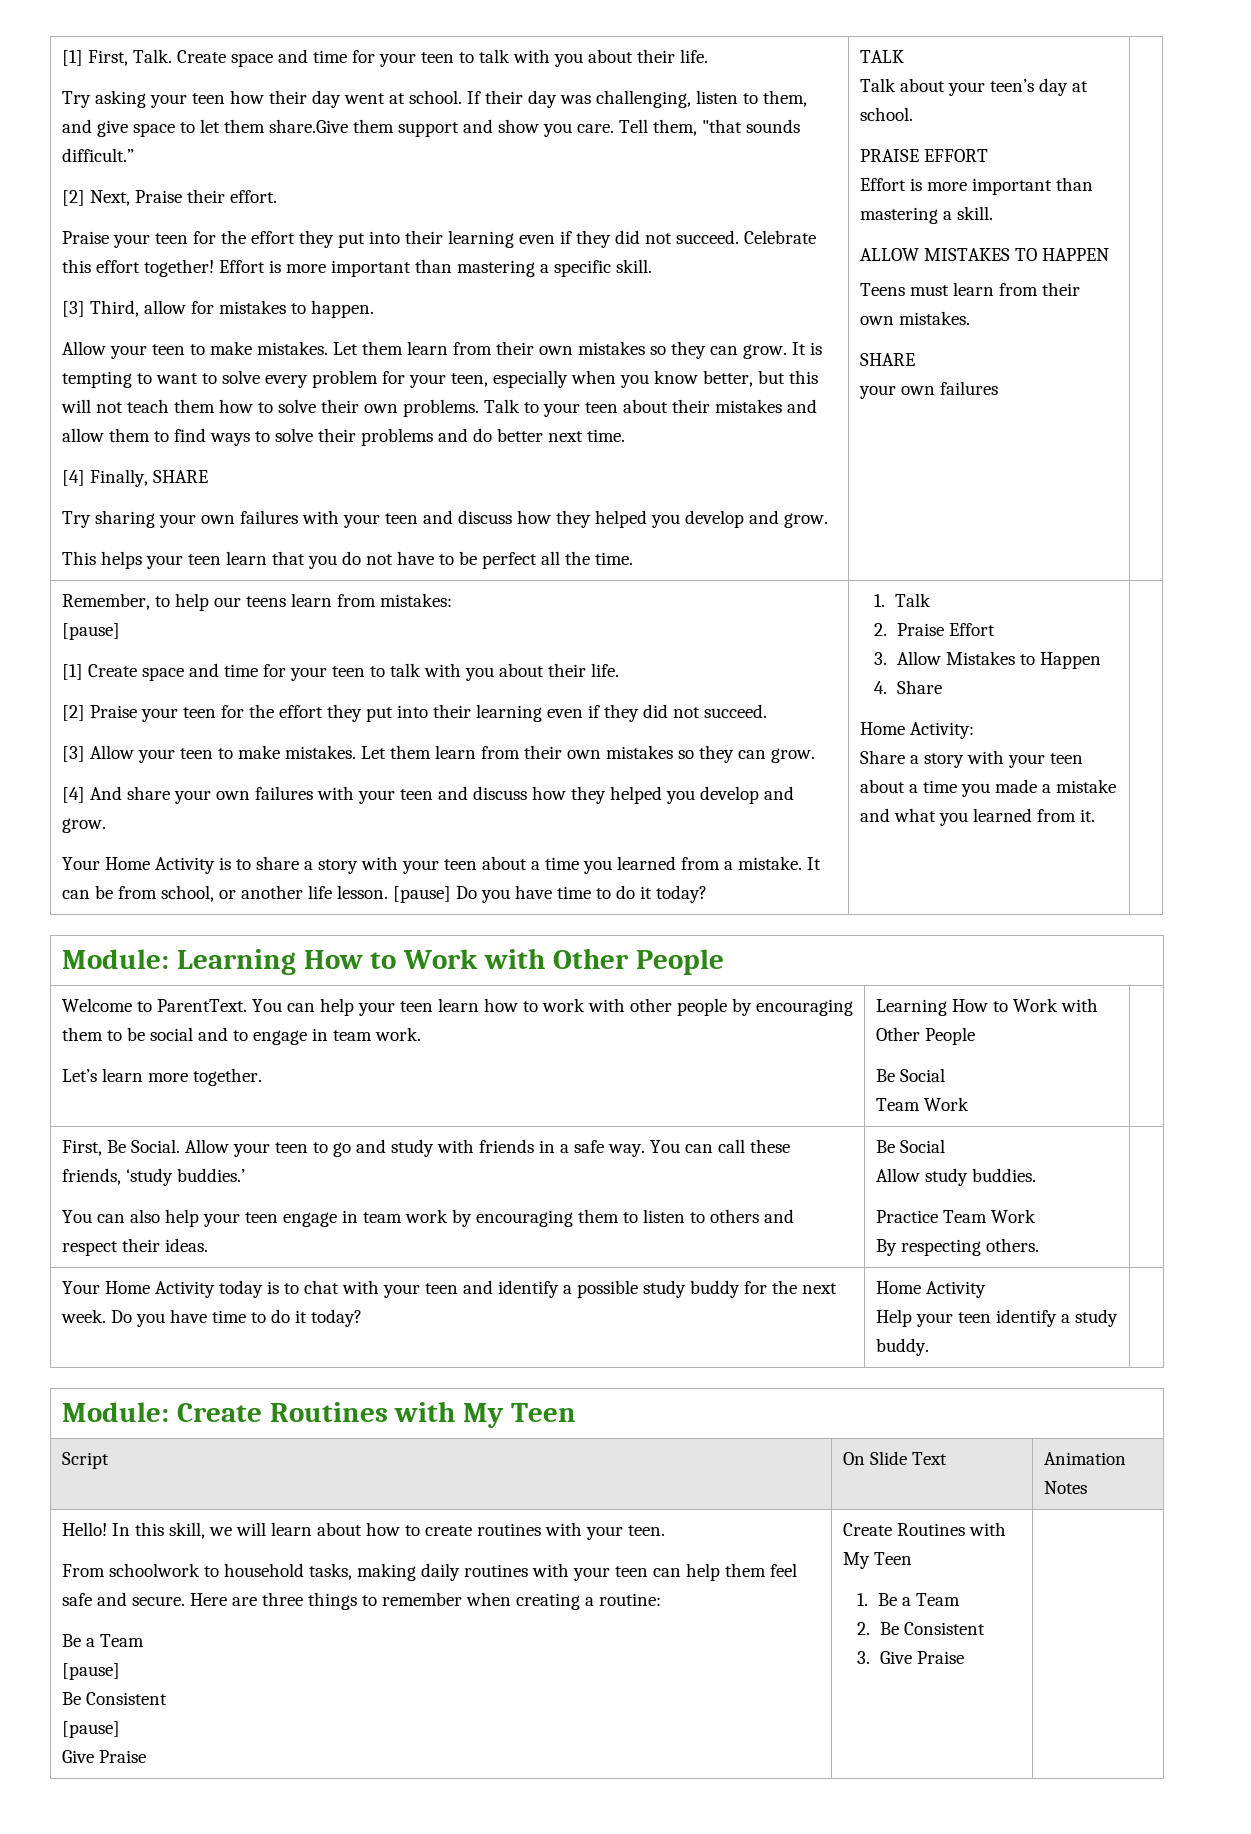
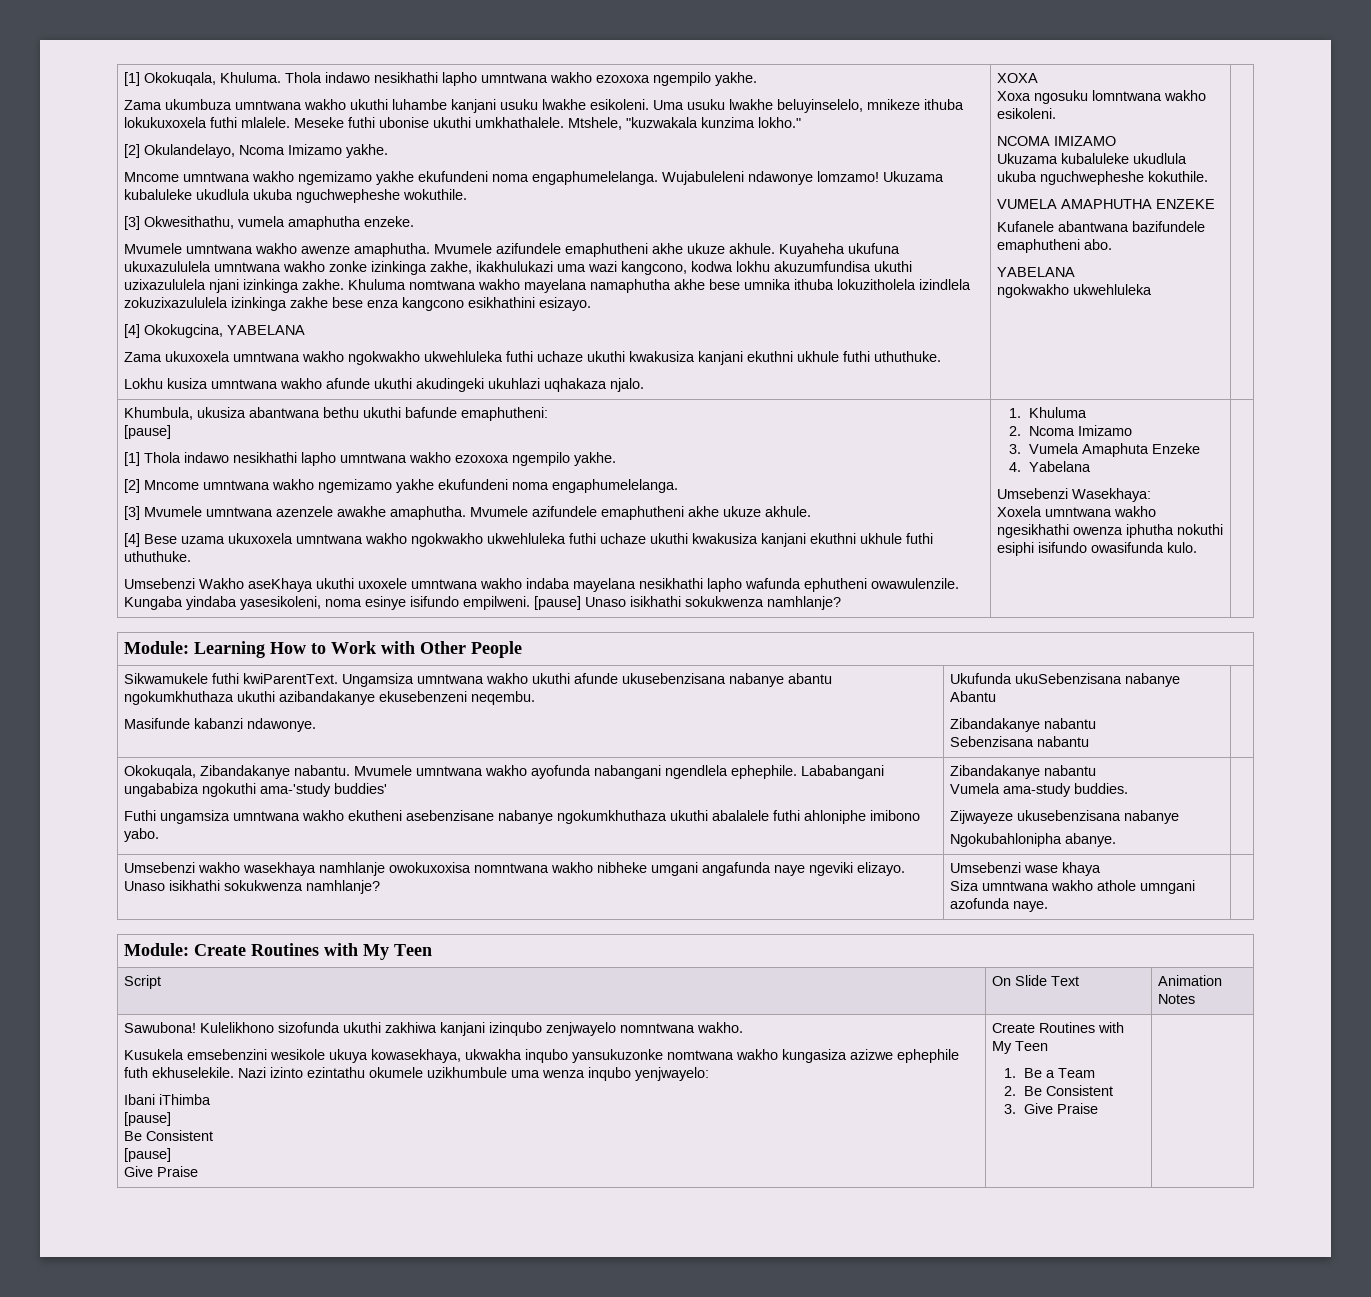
[61,49,708,67] [61,90,807,108] [61,119,800,137] [61,148,134,162] [61,189,277,206] [61,230,816,248] [61,259,652,277] [61,300,374,318] [61,341,822,359] [61,370,818,388] [60,399,817,417] [61,428,625,446] [61,469,208,487] [61,510,828,528] [61,551,633,569] [859,50,904,63] [859,78,1088,96] [859,107,913,121] [859,149,988,162] [859,177,1093,195] [859,206,993,224] [859,248,1109,261] [859,282,1080,296] [859,311,970,325] [859,353,915,366] [858,381,998,399] [61,593,452,611] [61,623,120,640] [61,663,619,681] [61,704,767,722] [61,745,815,763] [61,786,794,804] [61,818,106,833] [61,856,821,874] [61,885,707,903] [874,593,931,607] [874,623,995,636] [874,651,1101,669] [874,680,942,694] [859,722,974,739] [859,750,1083,768] [859,779,1116,797] [859,808,1095,826] [1] First, Talk. Create space and time for your teen to talk with you about their life. // Try asking your teen how their day went at school. If their day was challenging, listen to them, and give space to let them share.Give them support and show you care. Tell them, "that sounds difficult.” // [2] Next, Praise their effort. // Praise your teen for the effort they put into their learning even if they did not succeed. Celebrate this effort together! Effort is more important than mastering a specific skill. // [3] Third, allow for mistakes to happen. // Allow your teen to make mistakes. Let them learn from their own mistakes so they can grow. It is tempting to want to solve every problem for your teen, especially when you know better, but this will not teach them how to solve their own problems. Talk to your teen about their mistakes and allow them to find ways to solve their problems and do better next time. // [4] Finally, SHARE // Try sharing your own failures with your teen and discuss how they helped you develop and grow. // This helps your teen learn that you do not have to be perfect all the time. | TALK // Talk about your teen’s day at school. // PRAISE EFFORT // Effort is more important than mastering a skill. // ALLOW MISTAKES TO HAPPEN // Teens must learn from their own mistakes. // SHARE // your own failures | // Remember, to help our teens learn from mistakes: // [pause] // [1] Create space and time for your teen to talk with you about their life. // [2] Praise your teen for the effort they put into their learning even if they did not succeed. // [3] Allow your teen to make mistakes. Let them learn from their own mistakes so they can grow. // [4] And share your own failures with your teen and discuss how they helped you develop and grow. // Your Home Activity is to share a story with your teen about a time you learned from a mistake. It can be from school, or another life lesson. [pause] Do you have time to do it today? | 1. Talk // 2. Praise Effort // 3. Allow Mistakes to Happen // 4. Share // Home Activity: // Share a story with your teen about a time you made a mistake and what you learned from it. -> [124,72,758,86] [124,99,965,113] [124,117,802,130] [124,144,389,158] [124,171,945,185] [124,189,468,203] [124,216,415,230] [124,243,901,257] [124,261,913,275] [124,279,972,293] [124,297,592,311] [124,324,306,338] [124,351,942,365] [124,378,645,392] [997,73,1039,83] [997,90,1207,104] [997,108,1057,119] [997,136,1117,146] [997,153,1188,164] [997,171,1209,185] [997,199,1216,209] [997,221,1206,232] [997,239,1113,253] [997,267,1076,277] [997,284,1153,298] [124,407,549,421] [124,425,172,439] [124,452,617,466] [124,479,679,493] [124,506,812,520] [124,533,934,547] [124,551,192,562] [124,578,960,592] [124,596,842,610] [1009,407,1087,418] [1009,425,1132,436] [1009,443,1200,457] [1009,461,1091,472] [997,488,1152,502] [997,506,1157,517] [997,524,1224,538] [997,542,1198,556] [1] Okokuqala, Khuluma. Thola indawo nesikhathi lapho umntwana wakho ezoxoxa ngempilo yakhe. // Zama ukumbuza umntwana wakho ukuthi luhambe kanjani usuku lwakhe esikoleni. Uma usuku lwakhe beluyinselelo, mnikeze ithuba lokukuxoxela futhi mlalele. Meseke futhi ubonise ukuthi umkhathalele. Mtshele, "kuzwakala kunzima lokho." // [2] Okulandelayo, Ncoma Imizamo yakhe. // Mncome umntwana wakho ngemizamo yakhe ekufundeni noma engaphumelelanga. Wujabuleleni ndawonye lomzamo! Ukuzama kubaluleke ukudlula ukuba nguchwepheshe wokuthile. // [3] Okwesithathu, vumela amaphutha enzeke. // Mvumele umntwana wakho awenze amaphutha. Mvumele azifundele emaphutheni akhe ukuze akhule. Kuyaheha ukufuna ukuxazululela umntwana wakho zonke izinkinga zakhe, ikakhulukazi uma wazi kangcono, kodwa lokhu akuzumfundisa ukuthi uzixazululela njani izinkinga zakhe. Khuluma nomtwana wakho mayelana namaphutha akhe bese umnika ithuba lokuzitholela izindlela zokuzixazululela izinkinga zakhe bese enza kangcono esikhathini esizayo. // [4] Okokugcina, YABELANA // Zama ukuxoxela umntwana wakho ngokwakho ukwehluleka futhi uchaze ukuthi kwakusiza kanjani ekuthni ukhule futhi uthuthuke. // Lokhu kusiza umntwana wakho afunde ukuthi akudingeki ukuhlazi uqhakaza njalo. | XOXA // Xoxa ngosuku lomntwana wakho esikoleni. // NCOMA IMIZAMO // Ukuzama kubaluleke ukudlula ukuba nguchwepheshe kokuthile. // VUMELA AMAPHUTHA ENZEKE // Kufanele abantwana bazifundele emaphutheni abo. // YABELANA // ngokwakho ukwehluleka | // Khumbula, ukusiza abantwana bethu ukuthi bafunde emaphutheni: // [pause] // [1] Thola indawo nesikhathi lapho umntwana wakho ezoxoxa ngempilo yakhe. // [2] Mncome umntwana wakho ngemizamo yakhe ekufundeni noma engaphumelelanga. // [3] Mvumele umntwana azenzele awakhe amaphutha. Mvumele azifundele emaphutheni akhe ukuze akhule. // [4] Bese uzama ukuxoxela umntwana wakho ngokwakho ukwehluleka futhi uchaze ukuthi kwakusiza kanjani ekuthni ukhule futhi uthuthuke. // Umsebenzi Wakho aseKhaya ukuthi uxoxele umntwana wakho indaba mayelana nesikhathi lapho wafunda ephutheni owawulenzile. Kungaba yindaba yasesikoleni, noma esinye isifundo empilweni. [pause] Unaso isikhathi sokukwenza namhlanje? | 1. Khuluma // 2. Ncoma Imizamo // 3. Vumela Amaphuta Enzeke // 4. Yabelana // Umsebenzi Wasekhaya: // Xoxela umntwana wakho ngesikhathi owenza iphutha nokuthi esiphi isifundo owasifunda kulo.
[61,998,853,1016] [61,1027,421,1045] [61,1068,262,1086] [875,998,1098,1016] [875,1027,975,1045] [875,1068,945,1082] [875,1097,969,1111] [61,1139,790,1157] [61,1168,245,1186] [61,1209,794,1227] [61,1238,208,1256] [875,1139,945,1153] [875,1168,1036,1186] [875,1209,1036,1223] [875,1238,1039,1256] [61,1280,837,1298] [60,1309,362,1327] [875,1281,986,1298] [875,1309,1118,1327] [875,1338,929,1356] Welcome to ParentText. You can help your teen learn how to work with other people by encouraging them to be social and to engage in team work. // Let’s learn more together. | Learning How to Work with Other People // Be Social // Team Work | // First, Be Social. Allow your teen to go and study with friends in a safe way. You can call these friends, ‘study buddies.’ // You can also help your teen engage in team work by encouraging them to listen to others and respect their ideas. | Be Social // Allow study buddies. // Practice Team Work // By respecting others. | // Your Home Activity today is to chat with your teen and identify a possible study buddy for the next week. Do you have time to do it today? | Home Activity // Help your teen identify a study buddy. -> [124,673,833,687] [124,691,536,705] [124,718,317,732] [950,673,1181,687] [950,691,997,702] [950,718,1097,732] [950,736,1090,747] [124,765,885,779] [124,783,388,797] [124,810,921,824] [124,828,160,842] [950,765,1097,779] [950,783,1129,797] [950,810,1180,824] [950,833,1117,847] [124,862,906,876] [124,880,381,894] [950,862,1102,876] [950,880,1196,894] [950,898,1049,912] Sikwamukele futhi kwiParentText. Ungamsiza umntwana wakho ukuthi afunde ukusebenzisana nabanye abantu ngokumkhuthaza ukuthi azibandakanye ekusebenzeni neqembu. // Masifunde kabanzi ndawonye. | Ukufunda ukuSebenzisana nabanye Abantu // Zibandakanye nabantu // Sebenzisana nabantu | // Okokuqala, Zibandakanye nabantu. Mvumele umntwana wakho ayofunda nabangani ngendlela ephephile. Lababangani ungababiza ngokuthi ama-'study buddies' // Futhi ungamsiza umntwana wakho ekutheni asebenzisane nabanye ngokumkhuthaza ukuthi abalalele futhi ahloniphe imibono yabo. | Zibandakanye nabantu // Vumela ama-study buddies. // Zijwayeze ukusebenzisana nabanye // Ngokubahlonipha abanye. | // Umsebenzi wakho wasekhaya namhlanje owokuxoxisa nomntwana wakho nibheke umgani angafunda naye ngeviki elizayo. Unaso isikhathi sokukwenza namhlanje? | Umsebenzi wase khaya // Siza umntwana wakho athole umngani azofunda naye.
[61,1522,665,1540] [61,1563,797,1581] [61,1592,661,1610] [61,1634,144,1647] Hello! In this skill, we will learn about how to create routines with your teen. // From schoolwork to household tasks, making daily routines with your teen can help them feel safe and secure. Here are three things to remember when creating a routine: // Be a Team -> [124,1022,744,1036] [124,1049,960,1063] [124,1067,710,1081] [124,1094,212,1105] Sawubona! Kulelikhono sizofunda ukuthi zakhiwa kanjani izinqubo zenjwayelo nomntwana wakho. // Kusukela emsebenzini wesikole ukuya kowasekhaya, ukwakha inqubo yansukuzonke nomtwana wakho kungasiza azizwe ephephile futh ekhuselekile. Nazi izinto ezintathu okumele uzikhumbule uma wenza inqubo yenjwayelo: // Ibani iThimba

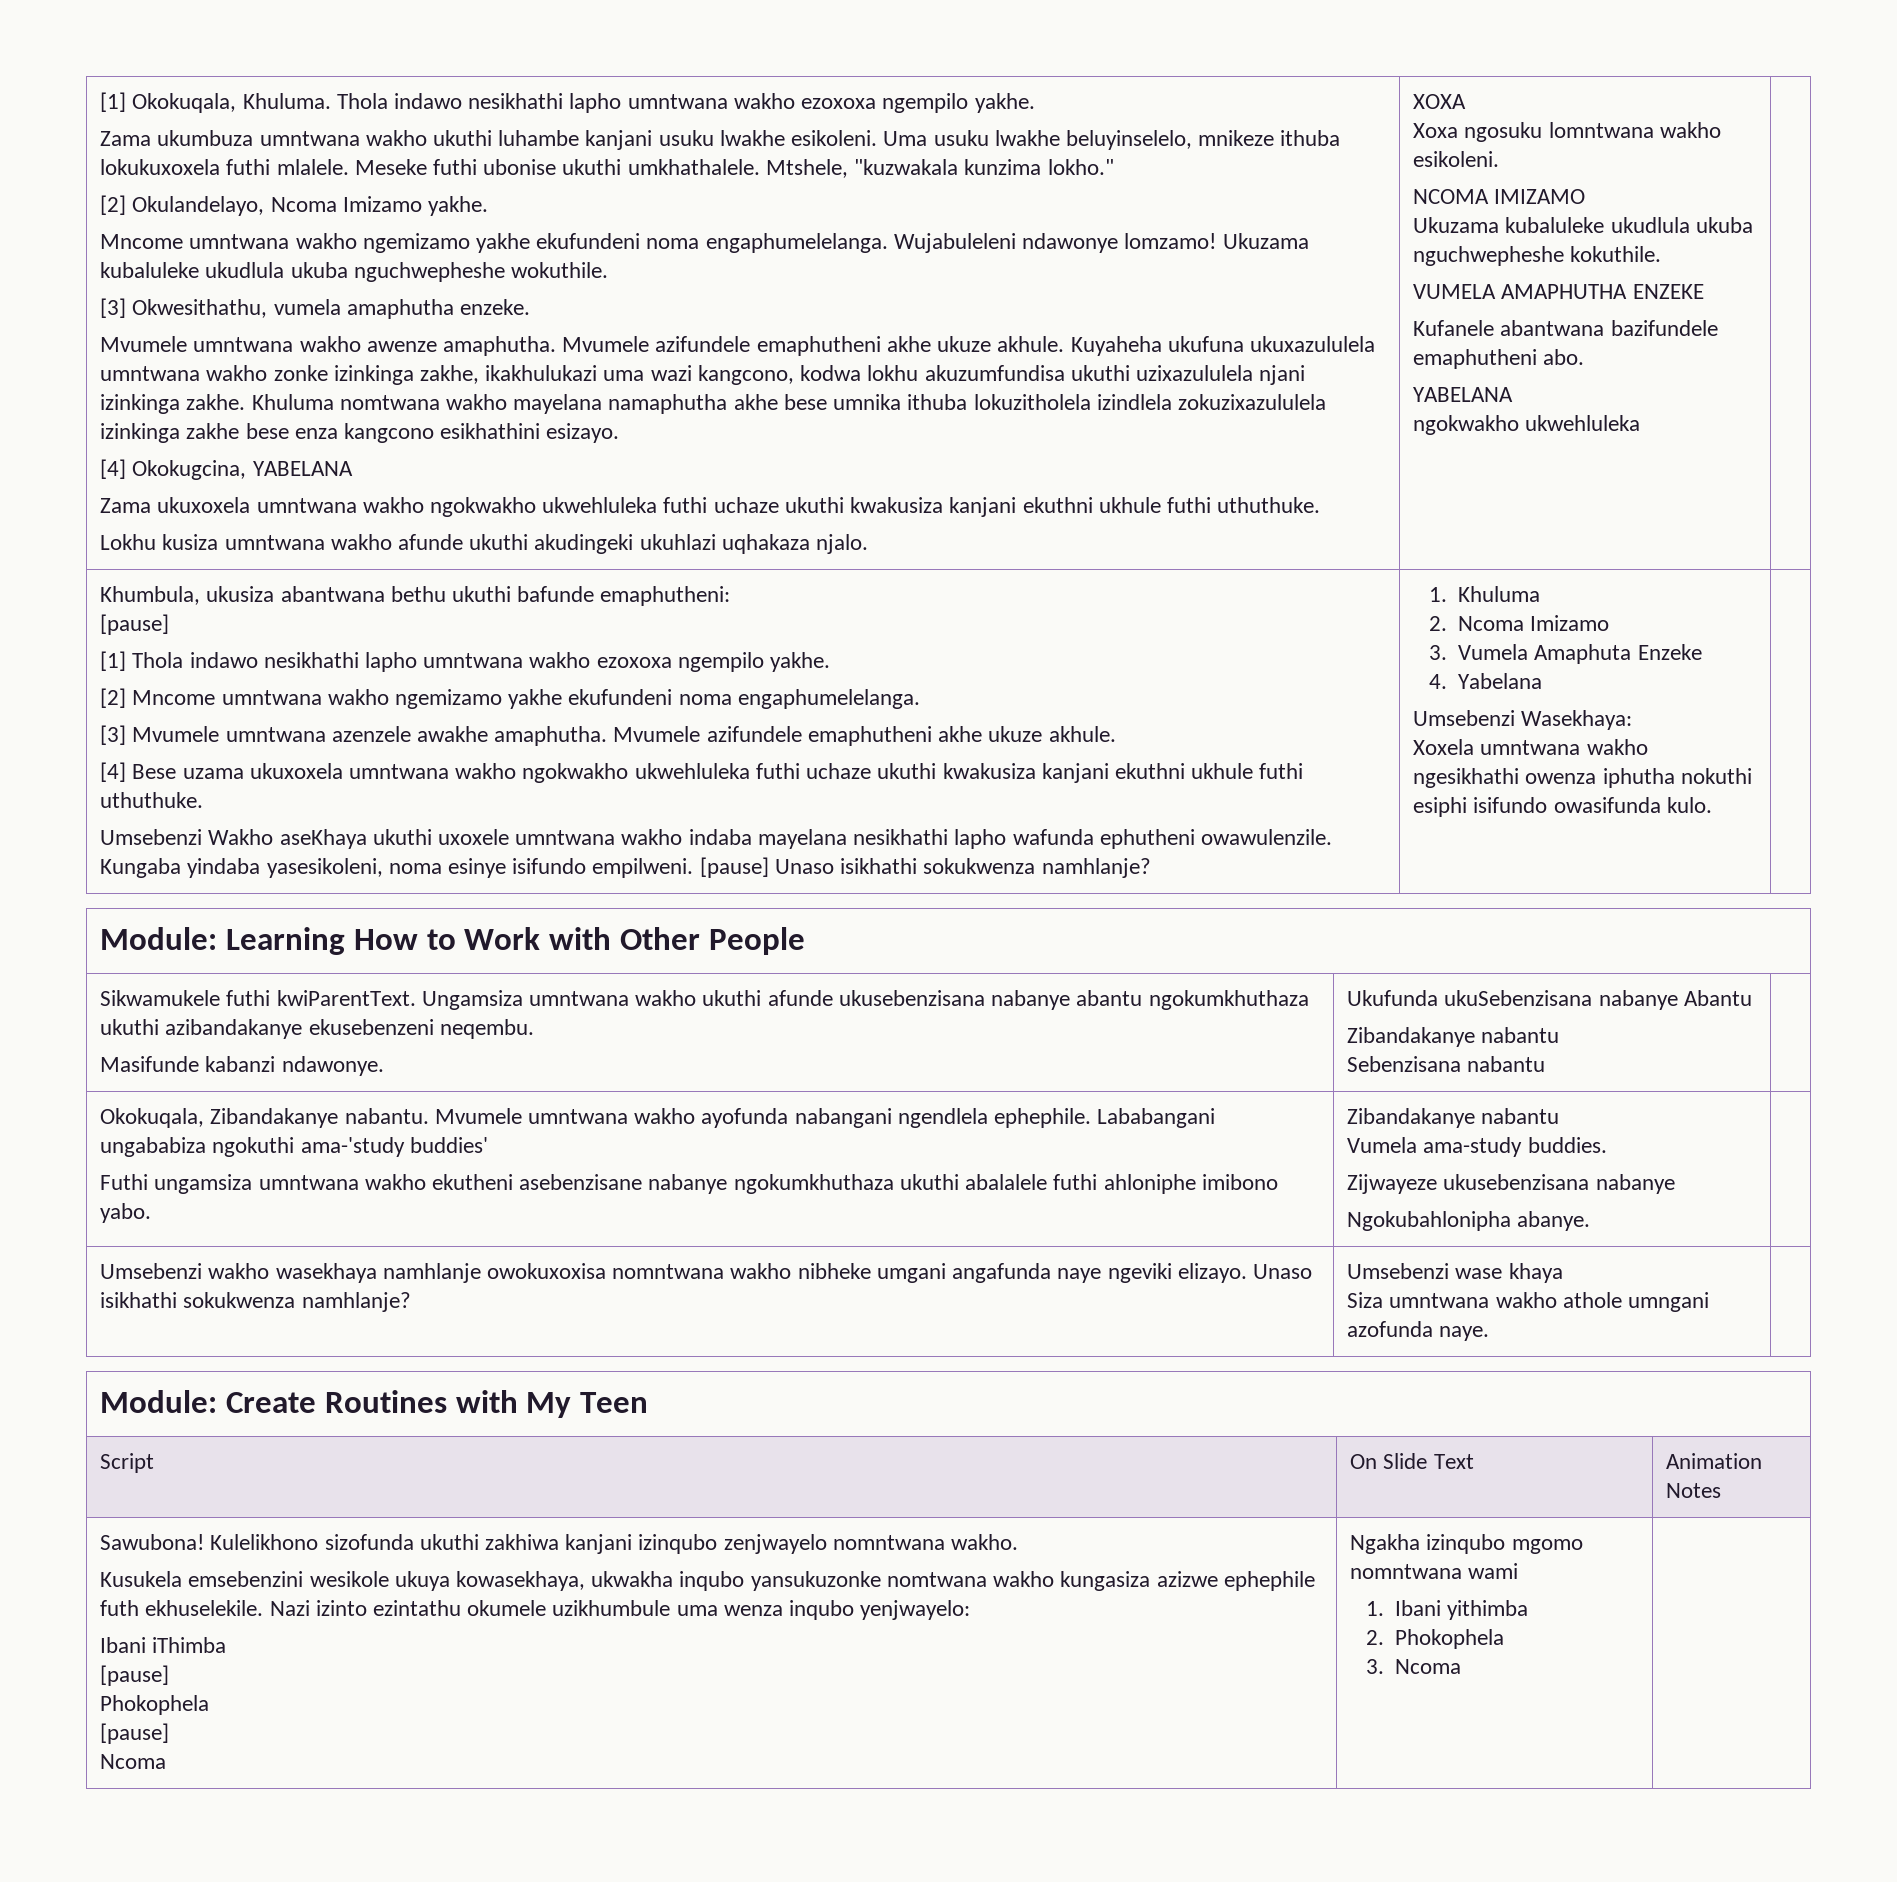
[124,1130,214,1141] [124,1148,172,1162] [124,1166,199,1177] [992,1022,1125,1033] [992,1041,1049,1054] [1004,1068,1095,1078] [1004,1085,1113,1096] [1004,1103,1098,1114] Be Consistent // [pause] // Give Praise | Create Routines with My Teen // 1. Be a Team // 2. Be Consistent // 3. Give Praise -> [100,1695,210,1715] [100,1723,170,1744] [100,1754,167,1769] [1350,1534,1583,1554] [1350,1563,1519,1579] [1365,1600,1529,1620] [1365,1629,1505,1649] [1365,1659,1462,1674] Phokophela // [pause] // Ncoma | Ngakha izinqubo mgomo nomntwana wami // 1. Ibani yithimba // 2. Phokophela // 3. Ncoma

